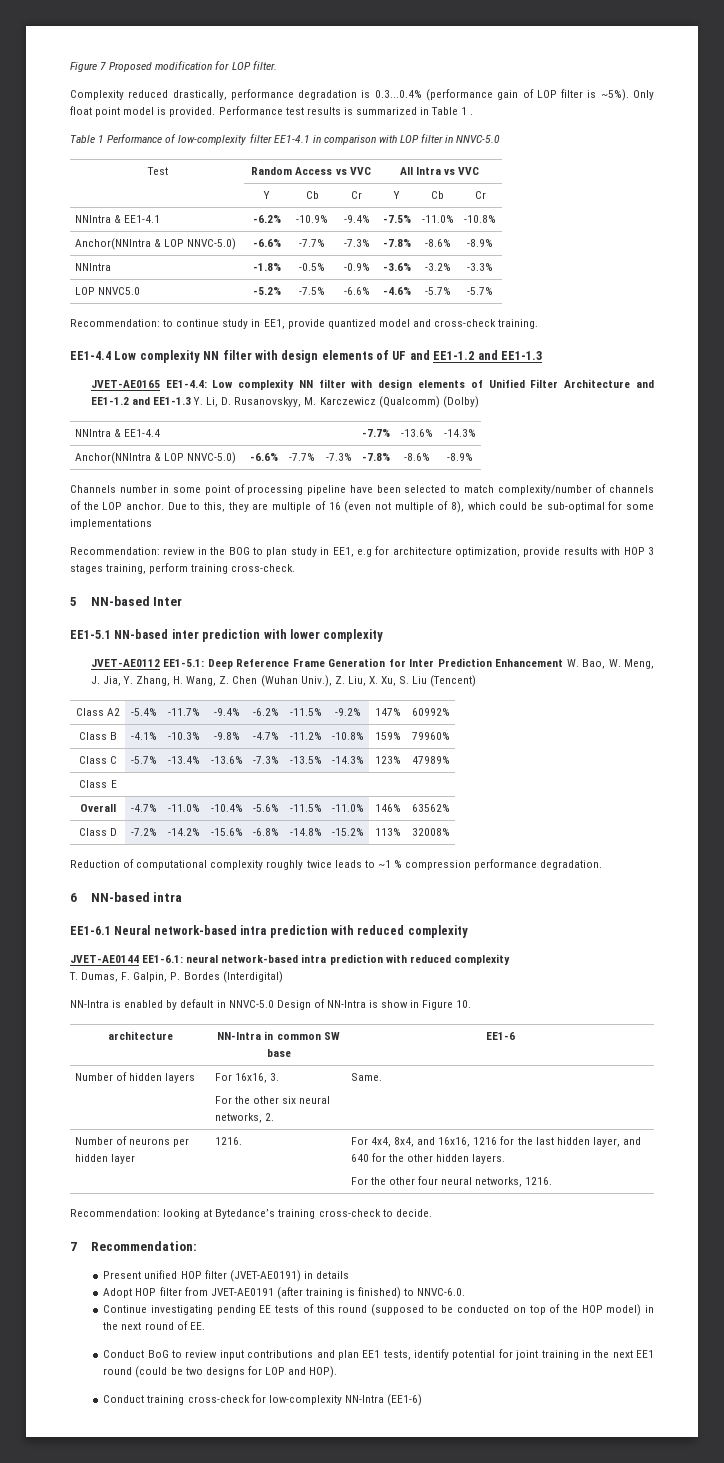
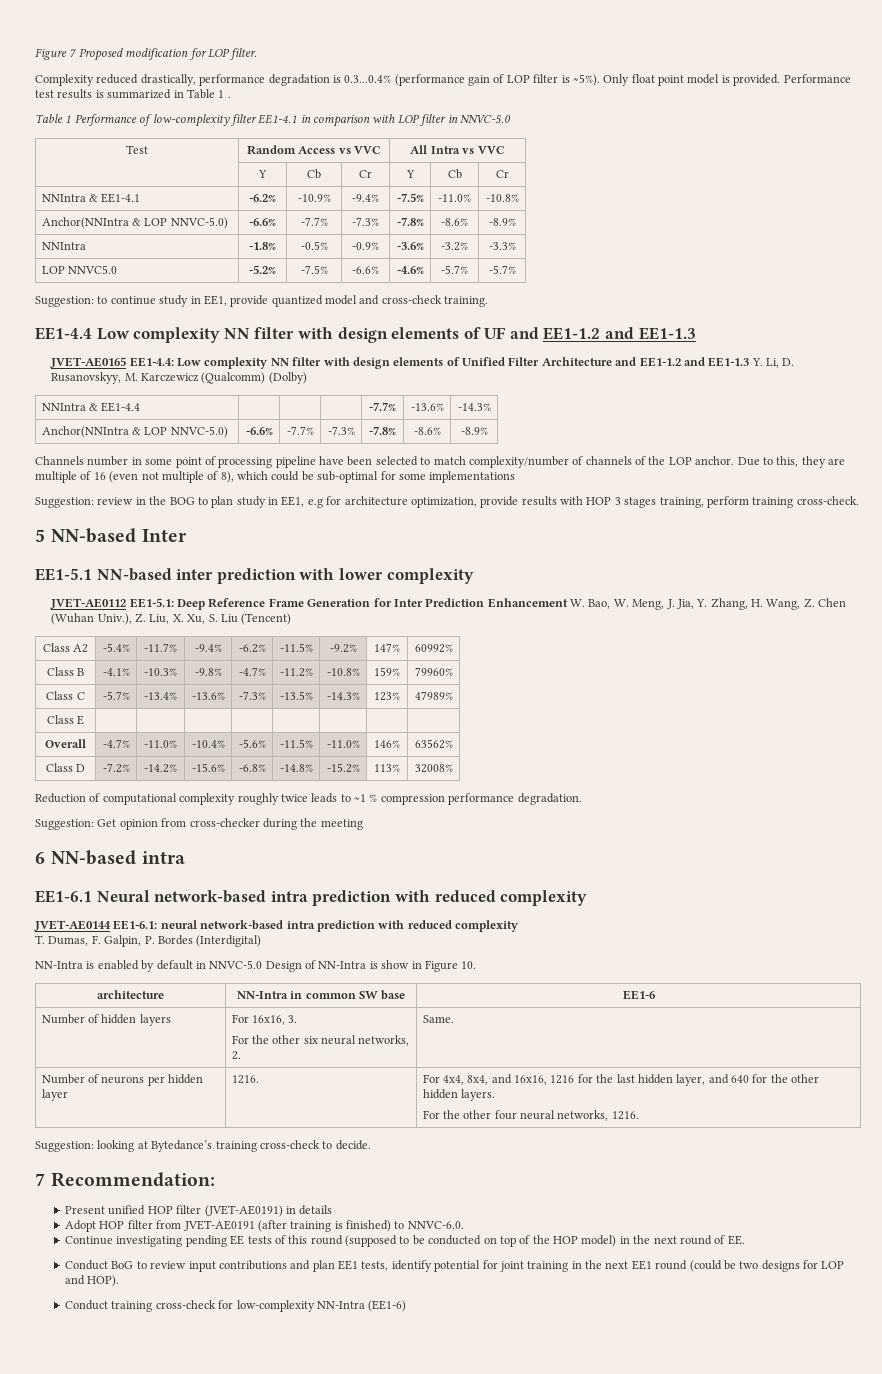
[70,319,160,327] Recommendation: -> [35,296,94,307] Suggestion:
[70,547,160,555] Recommendation: -> [35,497,94,508] Suggestion:
(603, 865) none -> [35,818,363,830] // Suggestion: Get opinion from cross-checker during the meeting
[70,1209,160,1217] Recommendation: -> [35,1141,94,1152] Suggestion:

